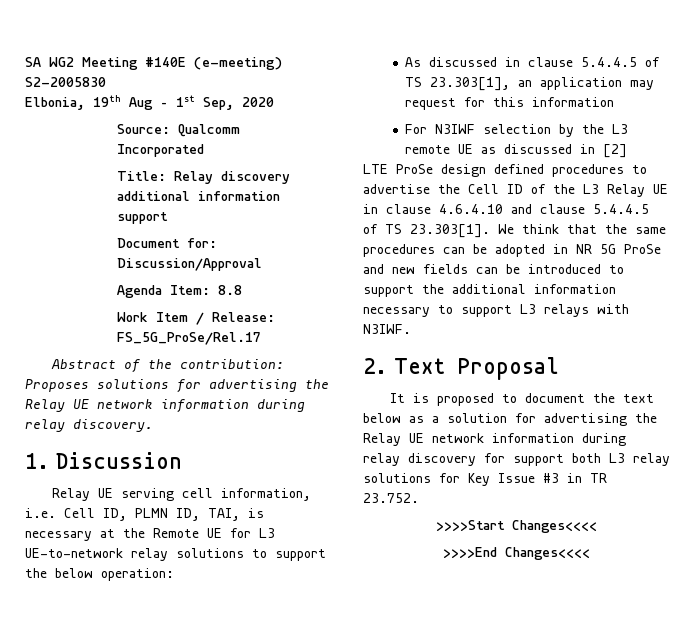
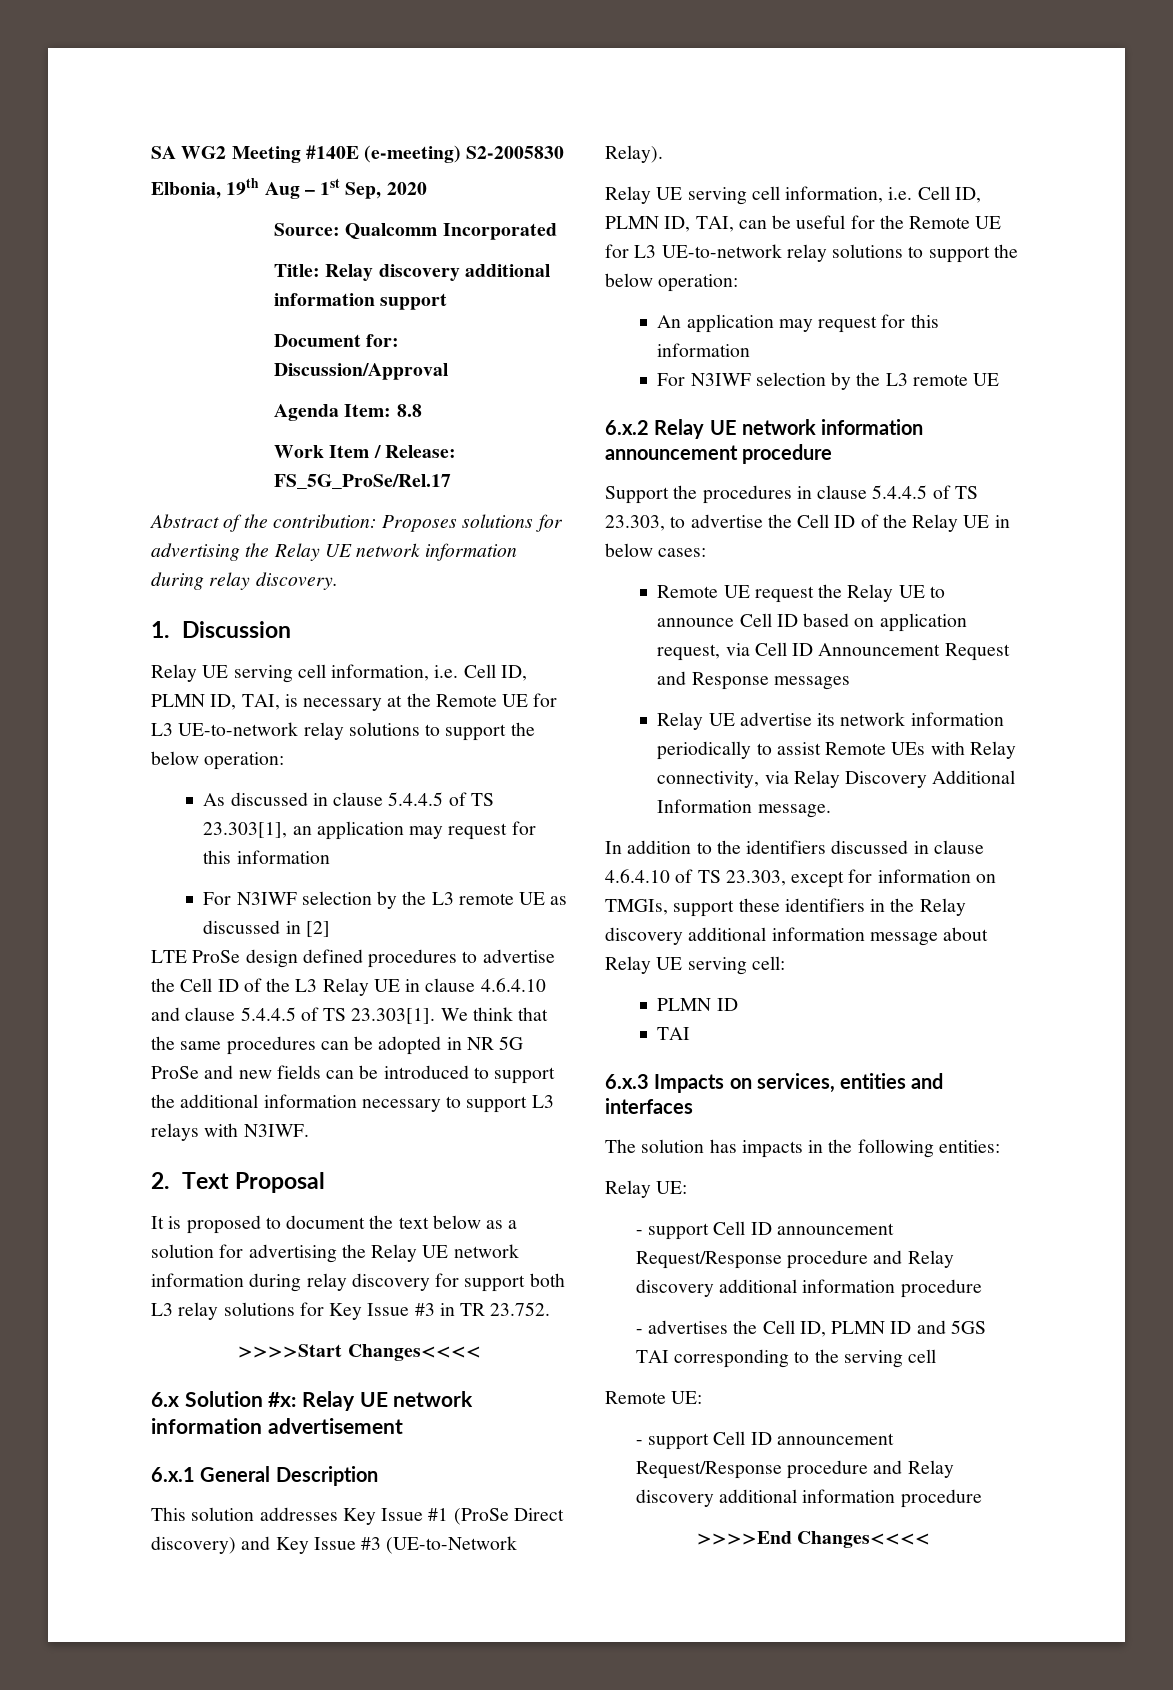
(597, 526) none -> [151,1391,474,1411] [151,1418,403,1434] [151,1466,378,1486] [151,1507,564,1525] [151,1536,518,1554] [605,145,663,163] [605,186,981,205] [605,215,1002,232] [605,244,1018,263] [605,273,739,292] [657,314,939,333] [657,343,751,357] [657,372,1000,390] [605,419,924,439] [605,444,833,464] [605,485,978,504] [605,514,1010,532] [605,543,707,557] [657,584,945,603] [657,613,967,632] [657,642,1010,661] [657,671,850,690] [657,712,1004,730] [657,741,1016,760] [657,770,1016,788] [657,799,831,818] [605,840,984,854] [605,869,996,888] [605,898,966,917] [605,927,989,946] [605,956,785,975] [657,998,738,1011] [657,1027,691,1040] [605,1073,944,1093] [605,1098,693,1114] [605,1139,1000,1158] [605,1180,688,1198] [635,1221,894,1240] [635,1250,954,1269] [635,1279,982,1298] [635,1320,986,1337] [635,1349,937,1368] [605,1391,703,1404] [635,1431,894,1450] [635,1460,954,1479] [635,1489,982,1508] // 6.x Solution #x: Relay UE network information advertisement // 6.x.1 General Description // This solution addresses Key Issue #1 (ProSe Direct discovery) and Key Issue #3 (UE-to-Network Relay). // Relay UE serving cell information, i.e. Cell ID, PLMN ID, TAI, can be useful for the Remote UE for L3 UE-to-network relay solutions to support the below operation: // An application may request for this information // For N3IWF selection by the L3 remote UE // 6.x.2 Relay UE network information announcement procedure // Support the procedures in clause 5.4.4.5 of TS 23.303, to advertise the Cell ID of the Relay UE in below cases: // Remote UE request the Relay UE to announce Cell ID based on application request, via Cell ID Announcement Request and Response messages // Relay UE advertise its network information periodically to assist Remote UEs with Relay connectivity, via Relay Discovery Additional Information message. // In addition to the identifiers discussed in clause 4.6.4.10 of TS 23.303, except for information on TMGIs, support these identifiers in the Relay discovery additional information message about Relay UE serving cell: // PLMN ID // TAI // 6.x.3 Impacts on services, entities and interfaces // The solution has impacts in the following entities: // Relay UE: // - support Cell ID announcement Request/Response procedure and Relay discovery additional information procedure // - advertises the Cell ID, PLMN ID and 5GS TAI corresponding to the serving cell // Remote UE: // - support Cell ID announcement Request/Response procedure and Relay discovery additional information procedure

